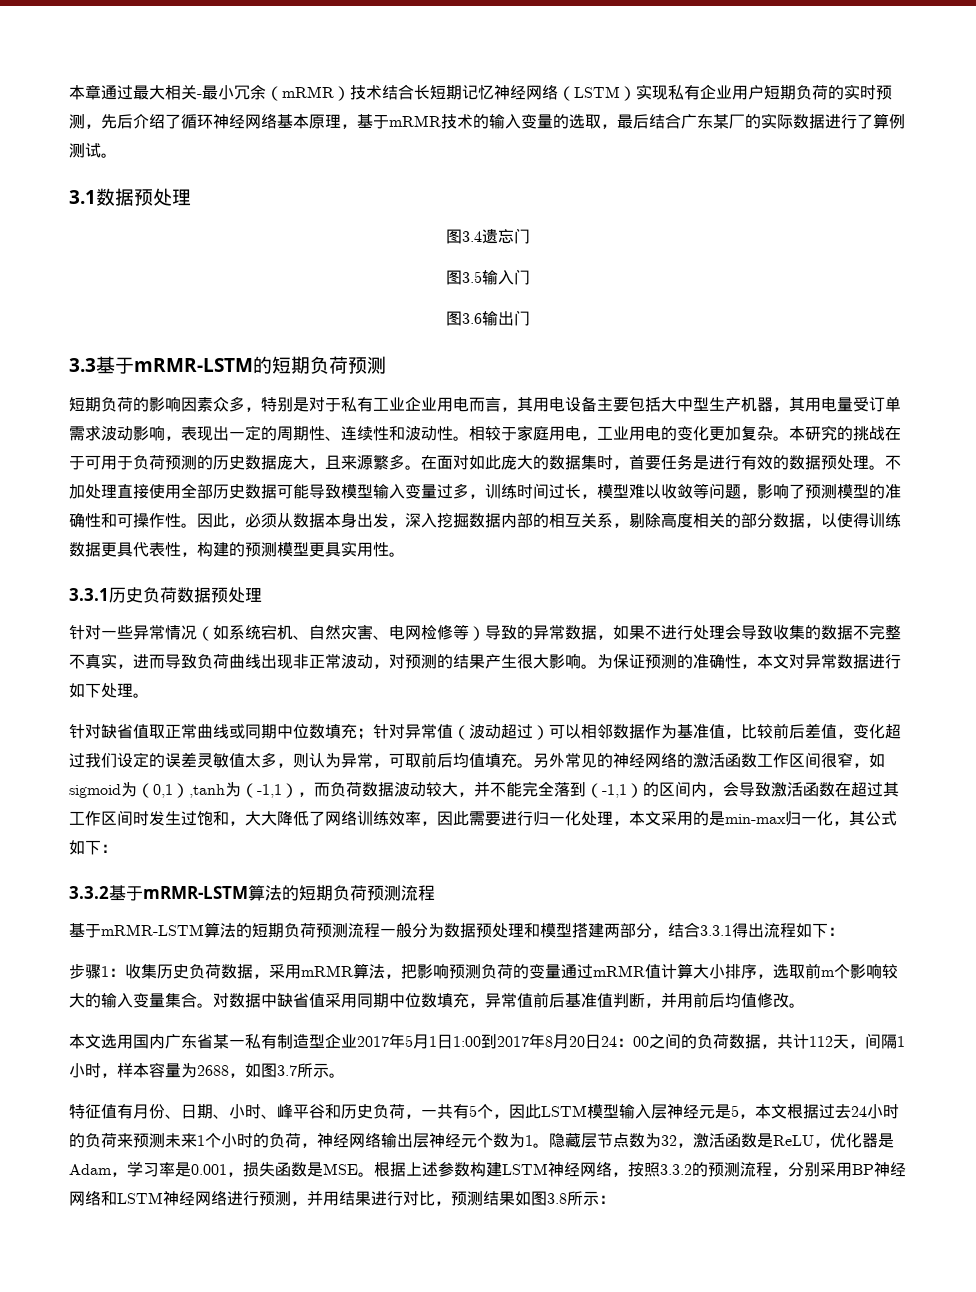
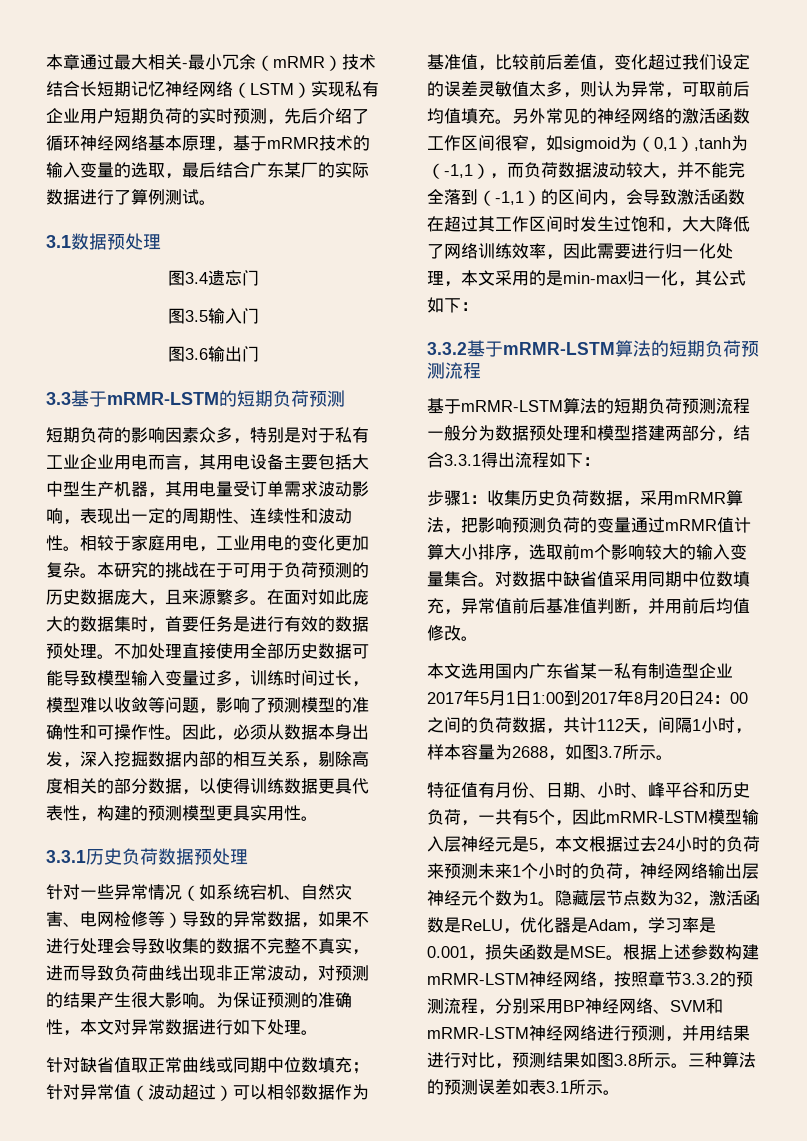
[541,1105,587,1117] LSTM -> [606,811,708,823] mRMR-LSTM
[502,1163,548,1175] LSTM -> [427,973,529,985] mRMR-LSTM
(660, 1169) none -> [648,971,682,987] 章节
[101,1191,163,1206] 和LSTM -> [653,998,723,1014] [427,1027,529,1039] 、SVM和mRMR-LSTM
[599,1195,615,1204] ： -> [671,1052,756,1068] [427,1079,620,1095] 。三种算法的预测误差如表3.1所示。

